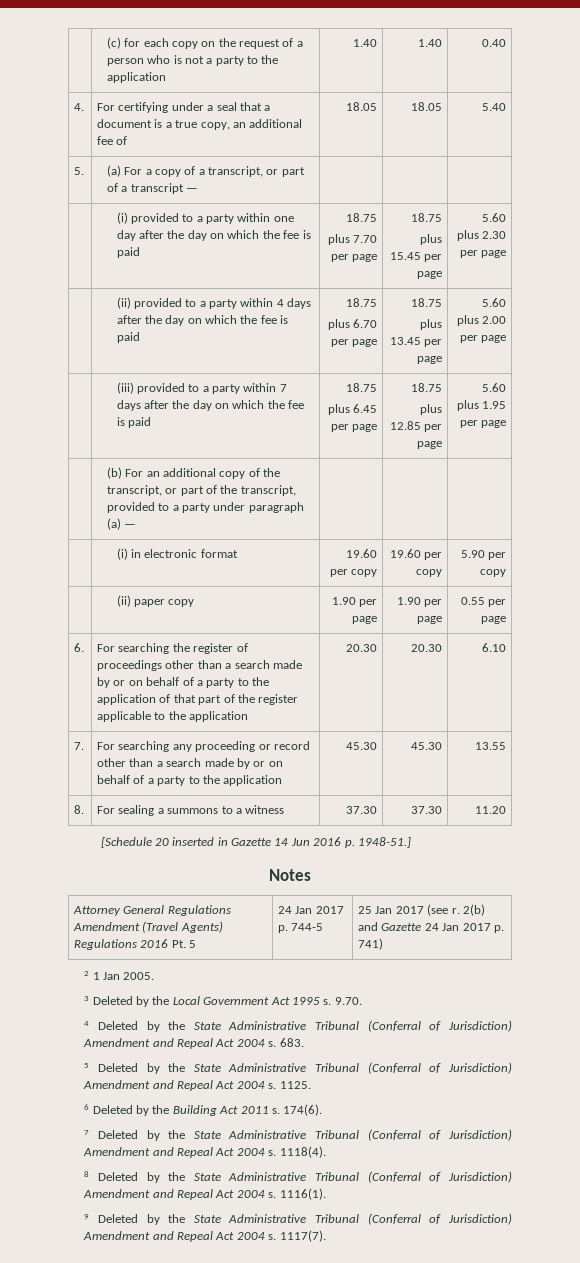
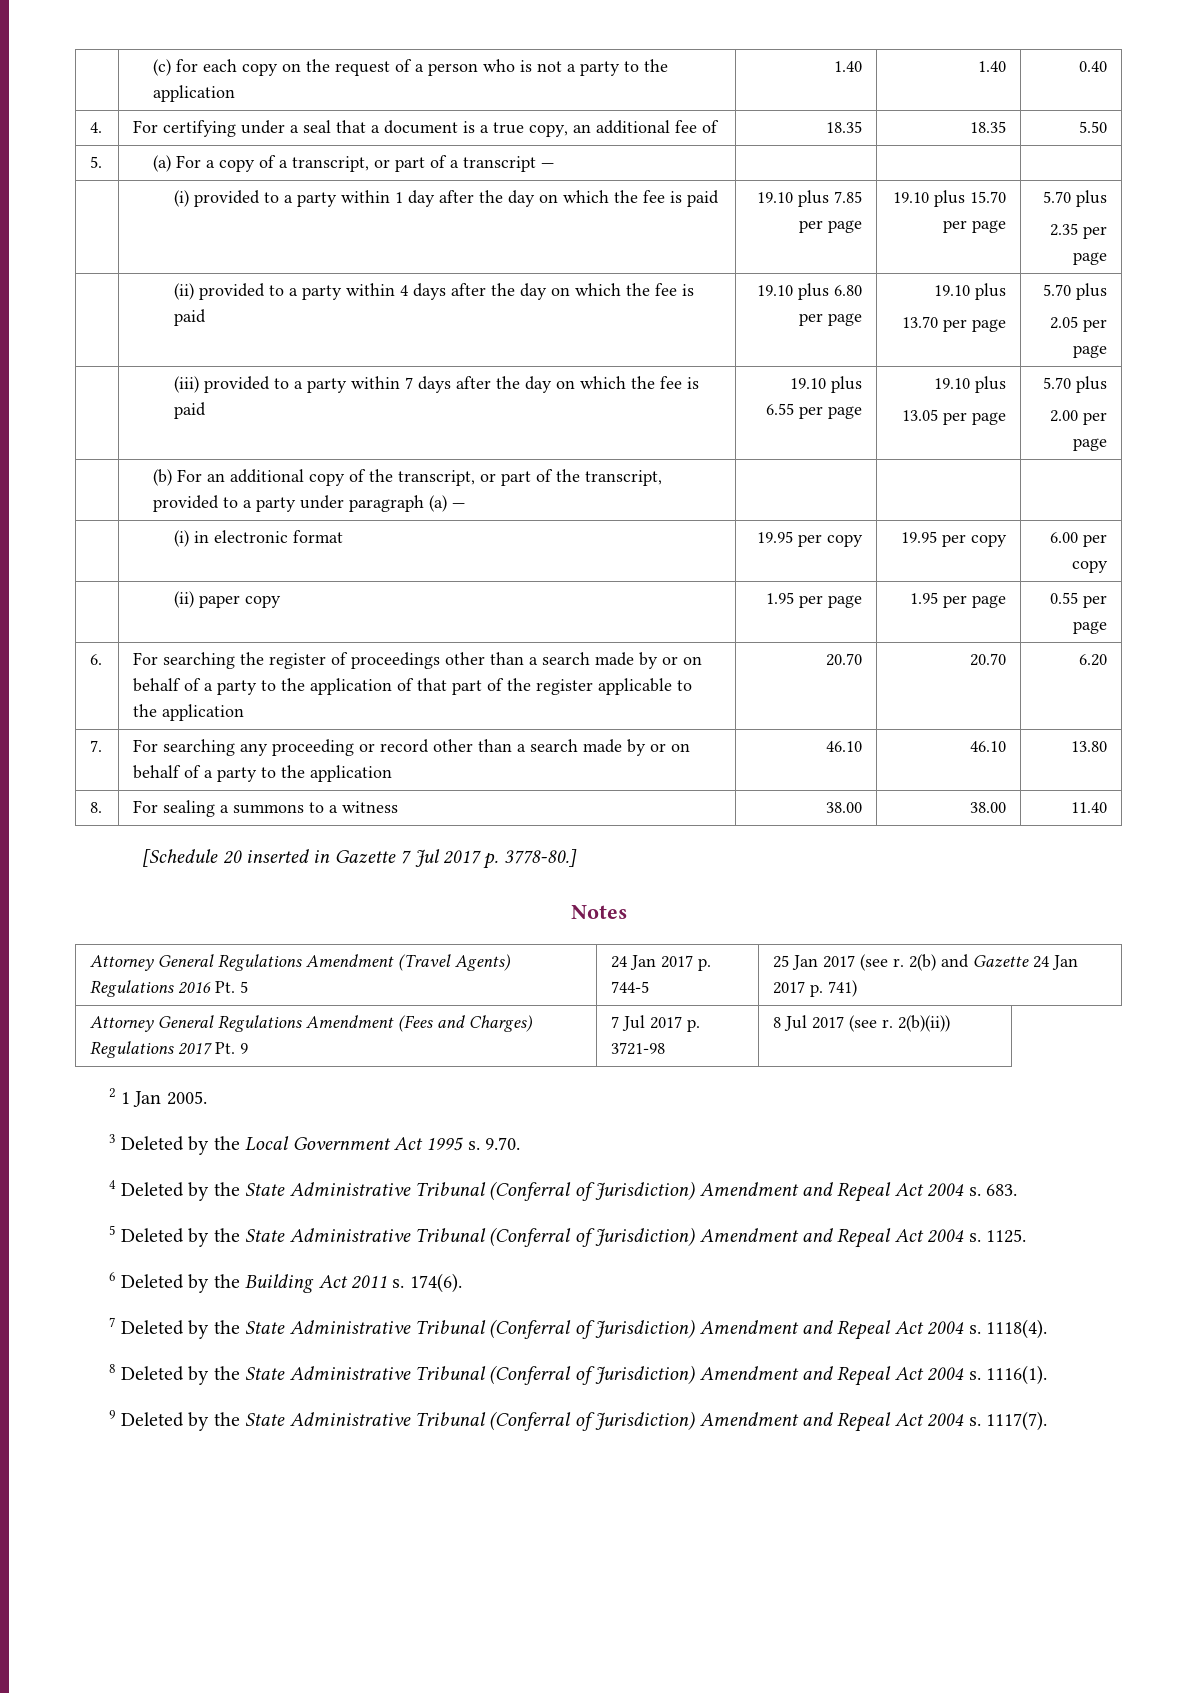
[345,102,377,111] [410,102,442,111] [481,103,506,111] 18.05 | 18.05 | 5.40 -> [825,121,862,133] [969,121,1006,133] [1078,121,1107,133] 18.35 | 18.35 | 5.50
[273,216,294,222] one -> [394,192,403,203] 1
[345,213,377,222] [327,234,377,245] [330,254,377,262] [410,213,442,222] [419,234,442,245] [389,252,442,262] [416,271,442,279] [481,213,506,222] [456,230,506,241] 18.75 // plus 7.70 per page | 18.75 // plus 15.45 per page | 5.60 // plus 2.30 -> [756,190,862,207] [798,220,862,233] [892,190,1006,207] [942,220,1006,233] [1042,190,1107,207] [1049,223,1078,236] 19.10 plus 7.85 per page | 19.10 plus 15.70 per page | 5.70 plus // 2.35
[345,298,377,307] [327,319,377,330] [330,339,377,347] [410,298,442,307] [419,319,442,330] [389,337,442,347] [416,356,442,364] [481,298,506,307] [456,315,506,326] 18.75 // plus 6.70 per page | 18.75 // plus 13.45 per page | 5.60 // plus 2.00 -> [756,283,862,300] [798,313,862,326] [933,283,1006,300] [901,316,1006,332] [1042,283,1107,300] [1049,316,1078,329] 19.10 plus 6.80 per page | 19.10 plus // 13.70 per page | 5.70 plus // 2.05
[345,383,377,392] [327,404,377,415] [330,424,377,432] [410,383,442,392] [419,404,442,415] [389,421,442,432] [416,441,442,449] [481,383,506,392] [456,400,506,411] 18.75 // plus 6.45 per page | 18.75 // plus 12.85 per page | 5.60 // plus 1.95 -> [789,376,862,393] [765,403,862,419] [933,376,1006,393] [901,409,1006,425] [1042,376,1107,393] [1049,410,1078,422] 19.10 plus // 6.55 per page | 19.10 plus // 13.05 per page | 5.70 plus // 2.00
[345,549,377,558] [329,569,377,577] [389,549,442,560] [415,569,442,577] [460,550,485,558] 19.60 per copy | 19.60 per copy | 5.90 -> [756,531,863,547] [900,531,1007,547] [1049,532,1078,543] 19.95 per copy | 19.95 per copy | 6.00
[331,597,377,607] [351,616,377,624] [396,597,421,605] 1.90 per page | 1.90 -> [765,592,862,608] [909,592,938,604] 1.95 per page | 1.95
[345,644,377,652] [410,644,442,652] [481,643,506,652] 20.30 | 20.30 | 6.10 -> [825,653,862,666] [969,653,1006,666] [1078,654,1107,666] 20.70 | 20.70 | 6.20
[345,742,377,750] [410,742,442,750] [474,742,506,750] 45.30 | 45.30 | 13.55 -> [825,741,862,752] [969,741,1006,752] [1070,741,1107,752] 46.10 | 46.10 | 13.80
[345,806,377,814] [410,806,442,814] [474,806,506,814] 37.30 | 37.30 | 11.20 -> [825,802,862,813] [969,802,1006,813] [1070,802,1107,813] 38.00 | 38.00 | 11.40
[274,837,411,848] 14 Jun 2016 p. 1948-51.] -> [400,849,577,869] 7 Jul 2017 p. 3778-80.]
(384, 944) none -> [90,1015,533,1032] [90,1041,249,1058] [611,1015,701,1032] [611,1042,666,1055] [773,1015,951,1032] // Attorney General Regulations Amendment (Fees and Charges) Regulations 2017 Pt. 9 | 7 Jul 2017 p. 3721-98 | 8 Jul 2017 (see r. 2(b)(ii))

